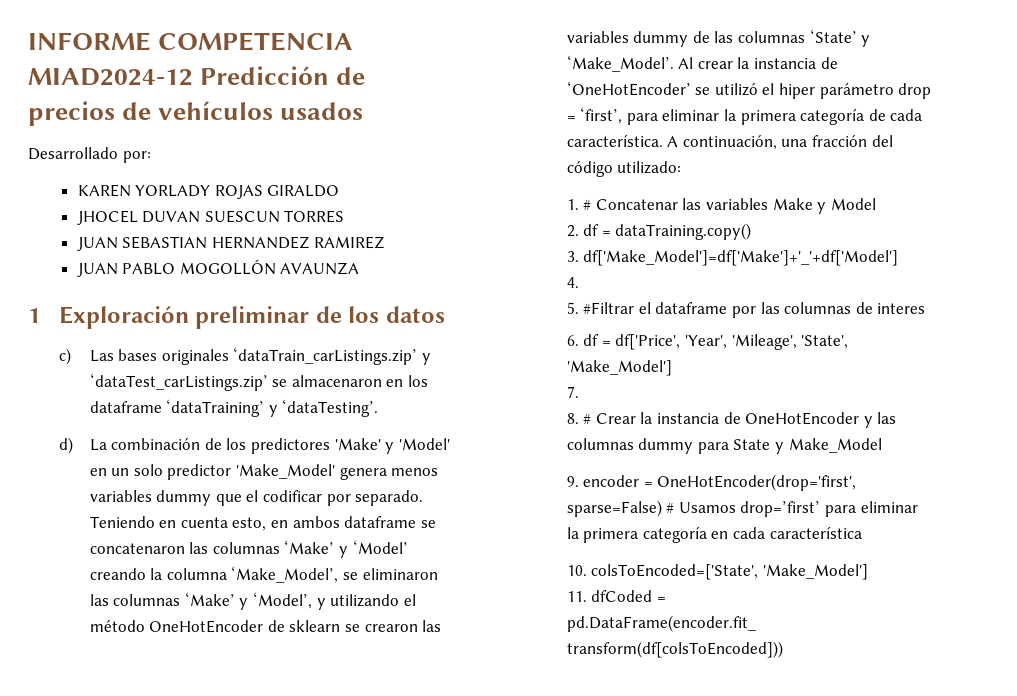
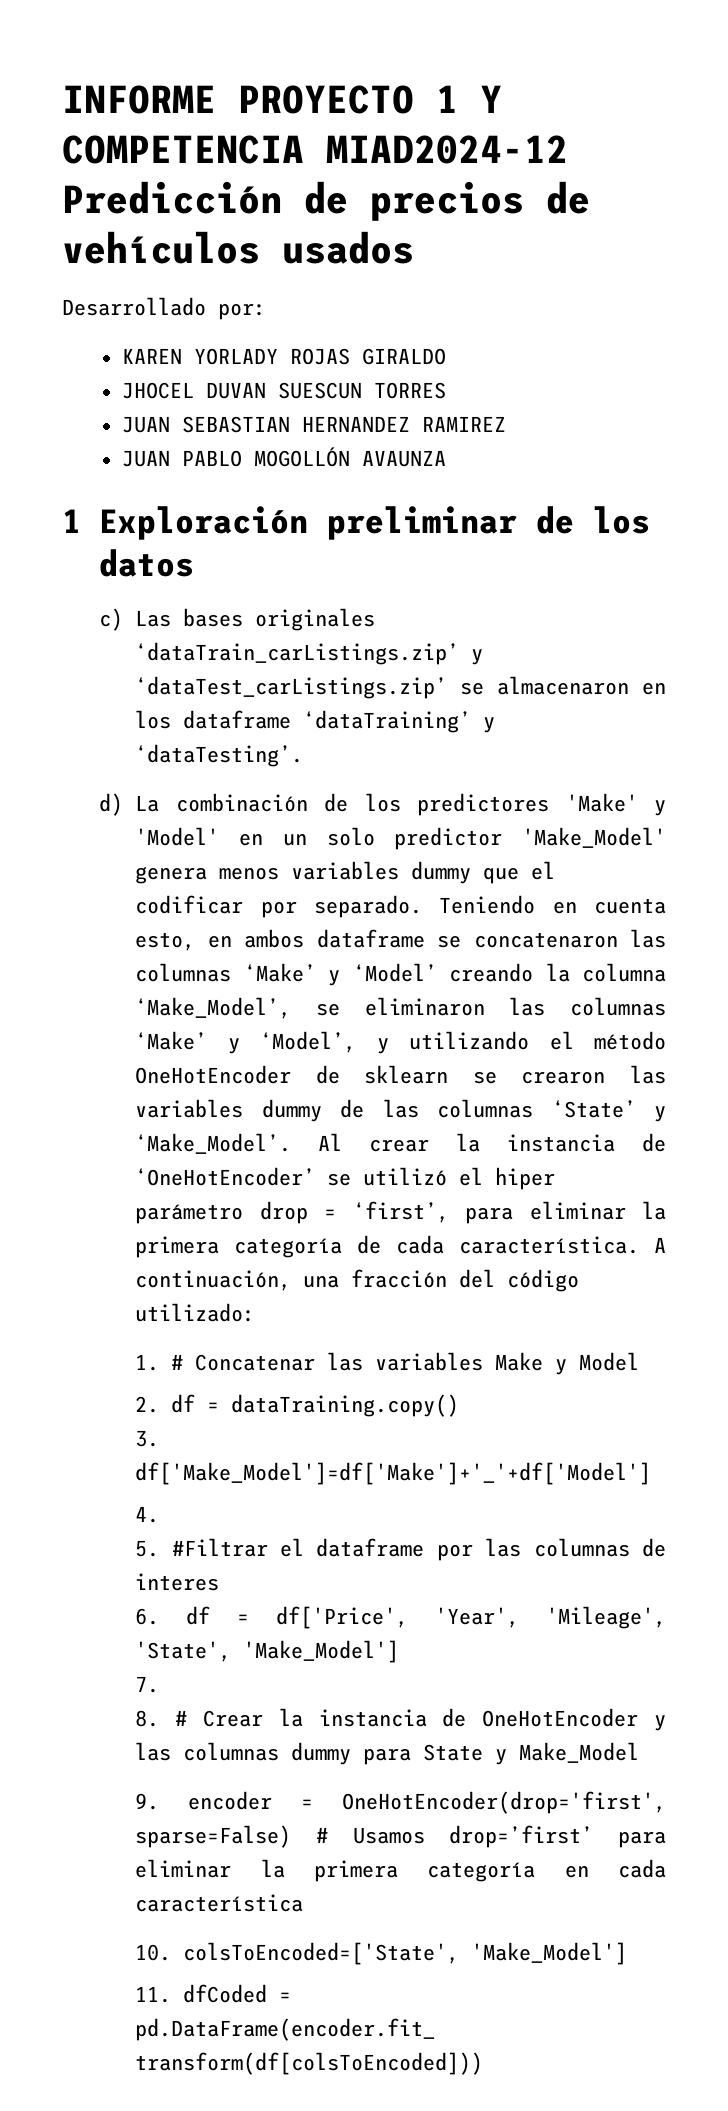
(151, 41) none -> [238,85,502,114] PROYECTO 1 Y

